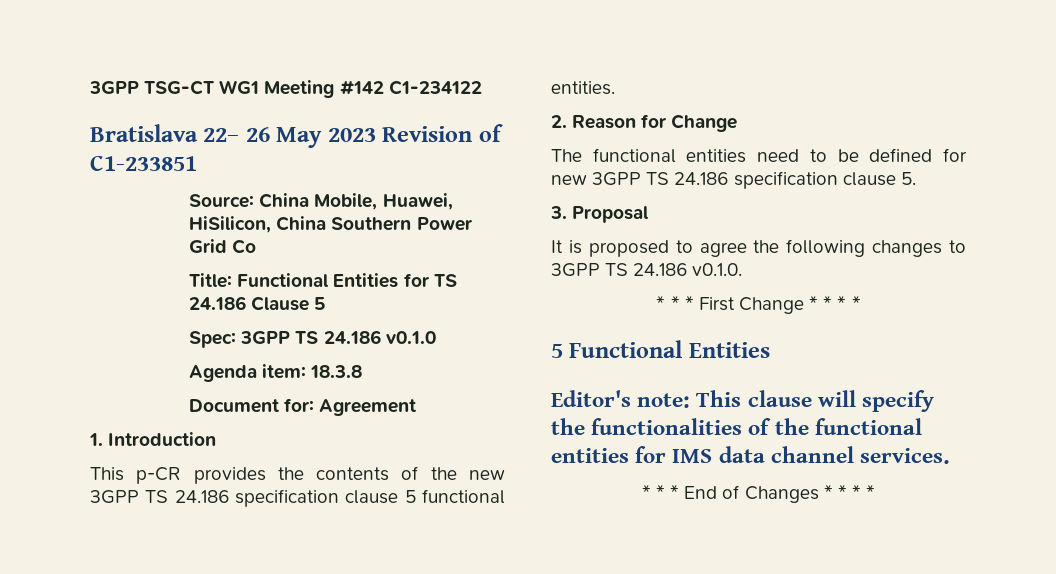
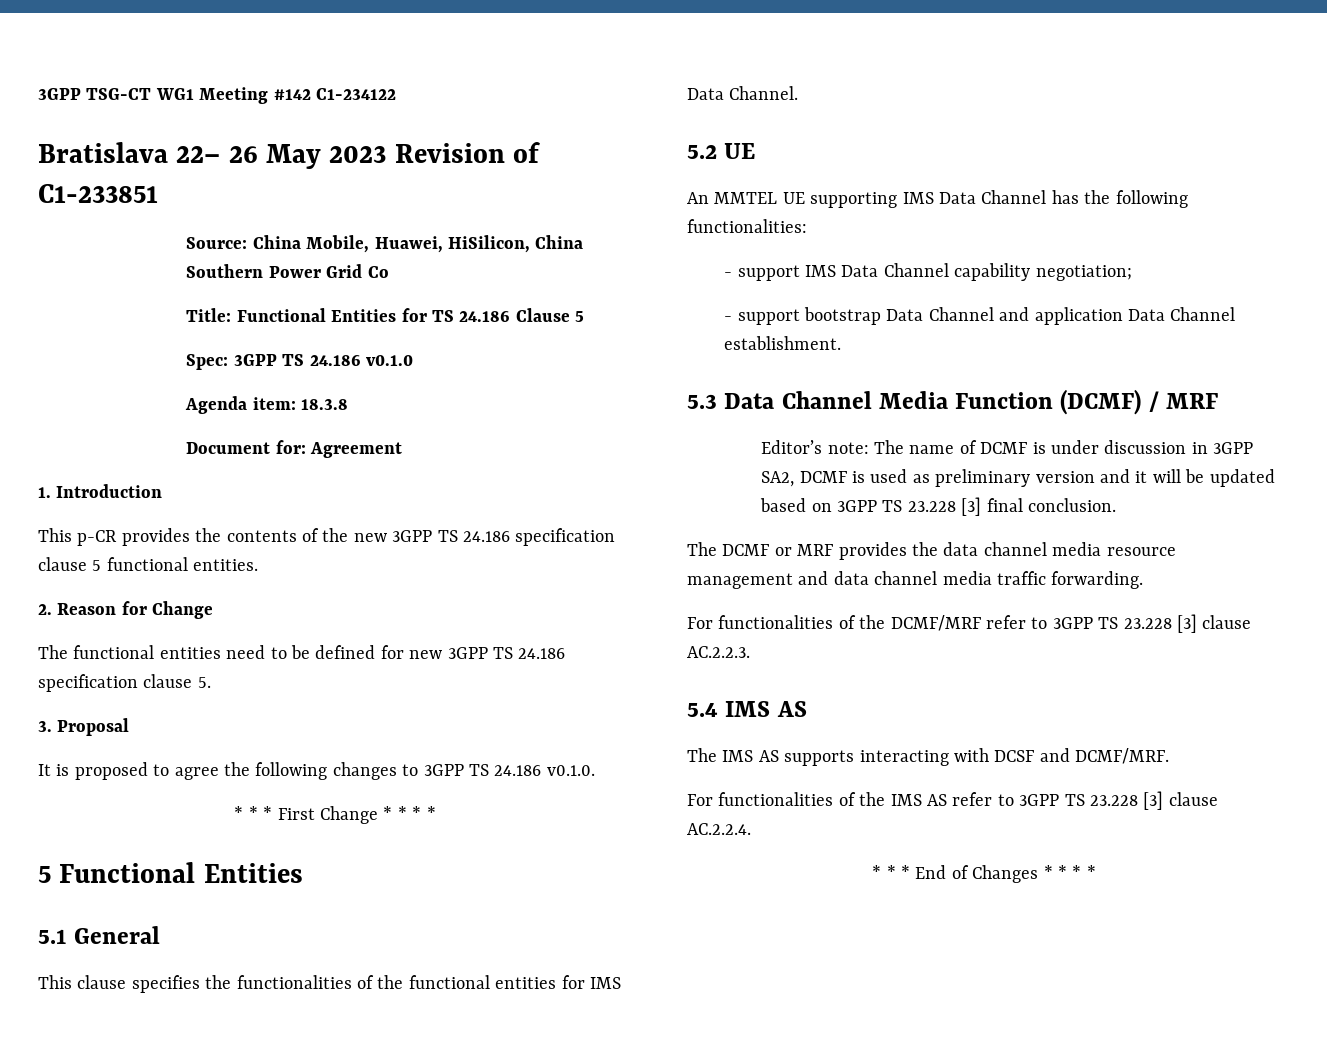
[551,390,935,412] Editor's note: This clause will specify -> [38,926,161,944] [38,975,200,993] 5.1 General // This clause specifies
[718,446,951,464] data channel services. -> [687,86,799,100] [687,143,756,159] [687,190,1188,208] [687,219,807,233] [724,263,1132,281] [724,307,1236,325] [724,336,842,350] [687,389,1219,415] [761,440,1254,454] [761,469,1275,487] [760,497,1117,516] [687,542,1176,560] [687,571,1144,589] [687,614,1252,633] [687,646,750,658] [687,701,807,717] [687,748,1170,766] [687,791,1218,810] [687,823,751,835] Data Channel. // 5.2 UE // An MMTEL UE supporting IMS Data Channel has the following functionalities: // - support IMS Data Channel capability negotiation; // - support bootstrap Data Channel and application Data Channel establishment. // 5.3 Data Channel Media Function (DCMF) / MRF // Editor’s note: The name of DCMF is under discussion in 3GPP SA2, DCMF is used as preliminary version and it will be updated based on 3GPP TS 23.228 [3] final conclusion. // The DCMF or MRF provides the data channel media resource management and data channel media traffic forwarding. // For functionalities of the DCMF/MRF refer to 3GPP TS 23.228 [3] clause AC.2.2.3. // 5.4 IMS AS // The IMS AS supports interacting with DCSF and DCMF/MRF. // For functionalities of the IMS AS refer to 3GPP TS 23.228 [3] clause AC.2.2.4.

